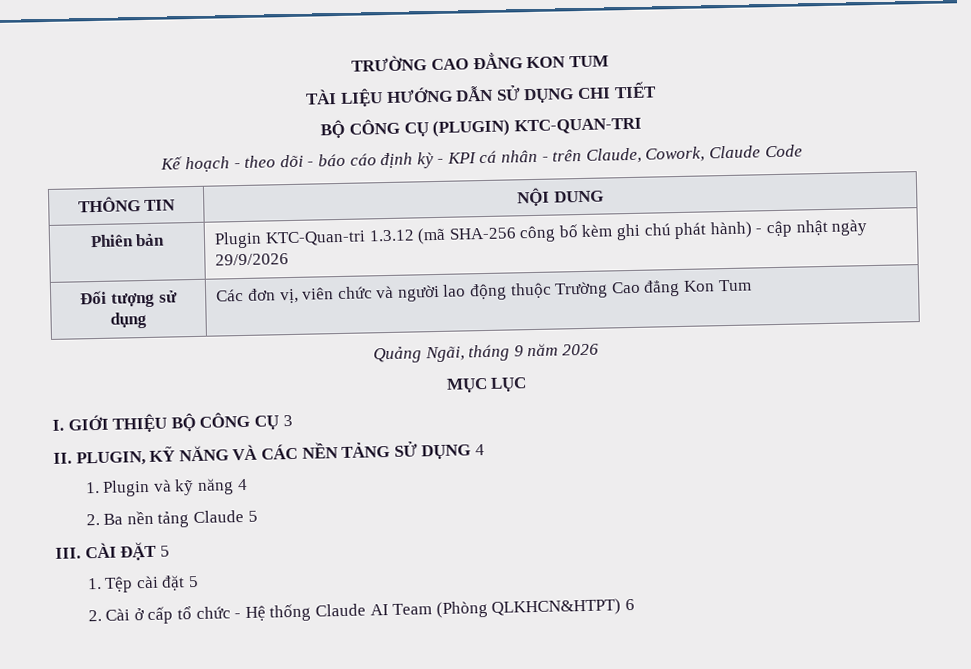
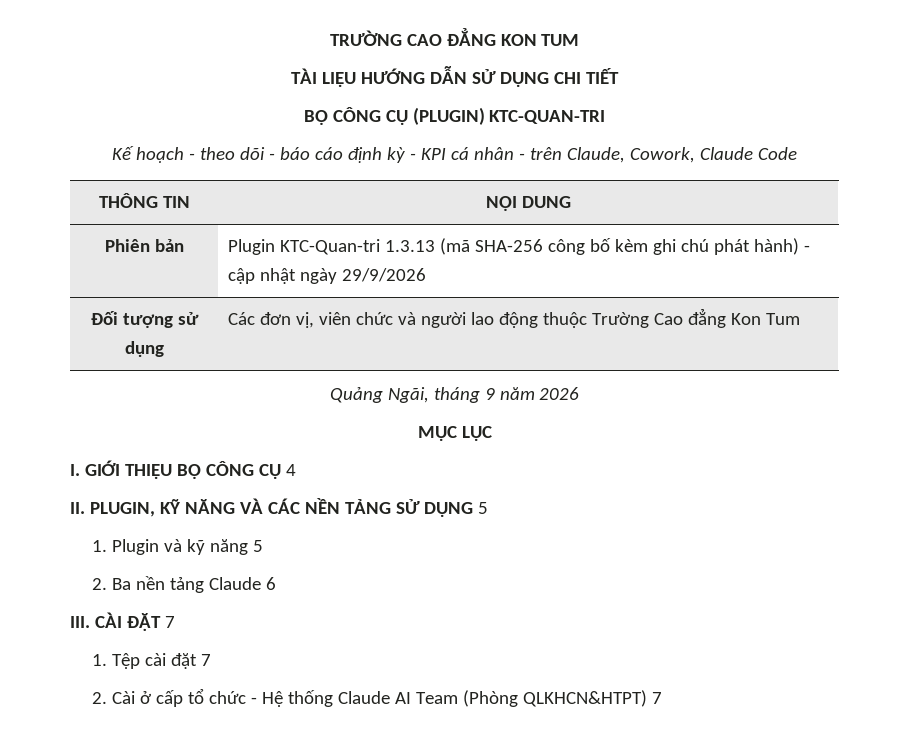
[368,229,415,242] 1.3.12 -> [385,240,436,252] 1.3.13
[282,414,293,427] 3 -> [285,464,296,476] 4
[474,444,485,456] 4 -> [477,502,488,514] 5
[236,478,248,491] 4 -> [252,540,263,552] 5
[247,510,258,522] 5 -> [265,577,276,590] 6
[159,545,170,557] 5 -> [164,616,175,628] 7
[187,575,199,588] 5 -> [200,654,211,666] 7
[624,598,635,611] 6 -> [651,692,662,704] 7

